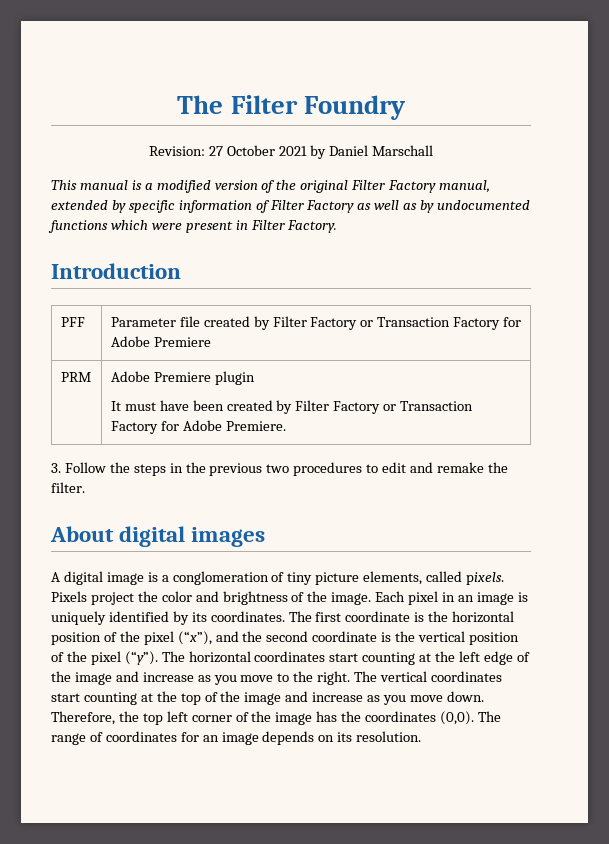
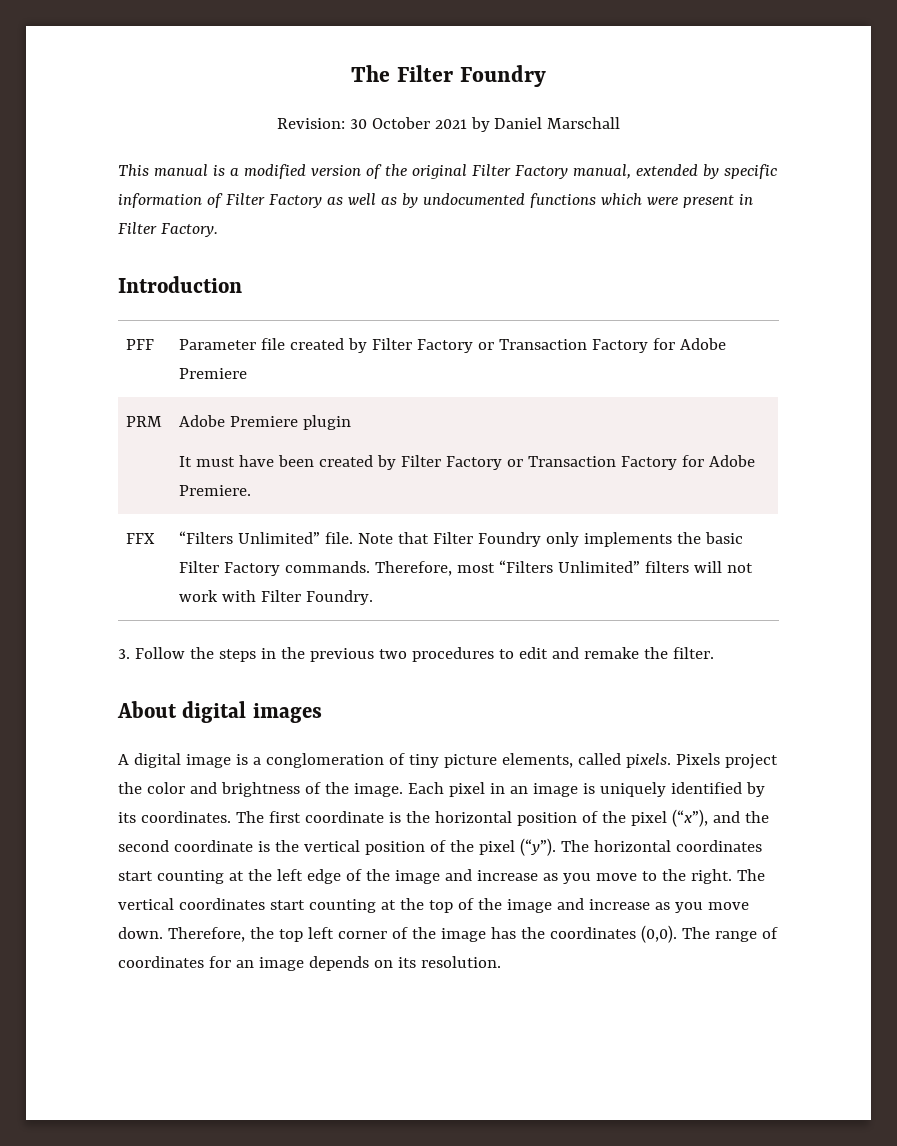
[209,146,224,156] 27 -> [349,119,367,129] 30
(286, 426) none -> [126,533,156,544] [179,531,744,547] [179,560,754,576] [179,590,374,605] // FFX | “Filters Unlimited” file. Note that Filter Foundry only implements the basic Filter Factory commands. Therefore, most “Filters Unlimited” filters will not work with Filter Foundry.

